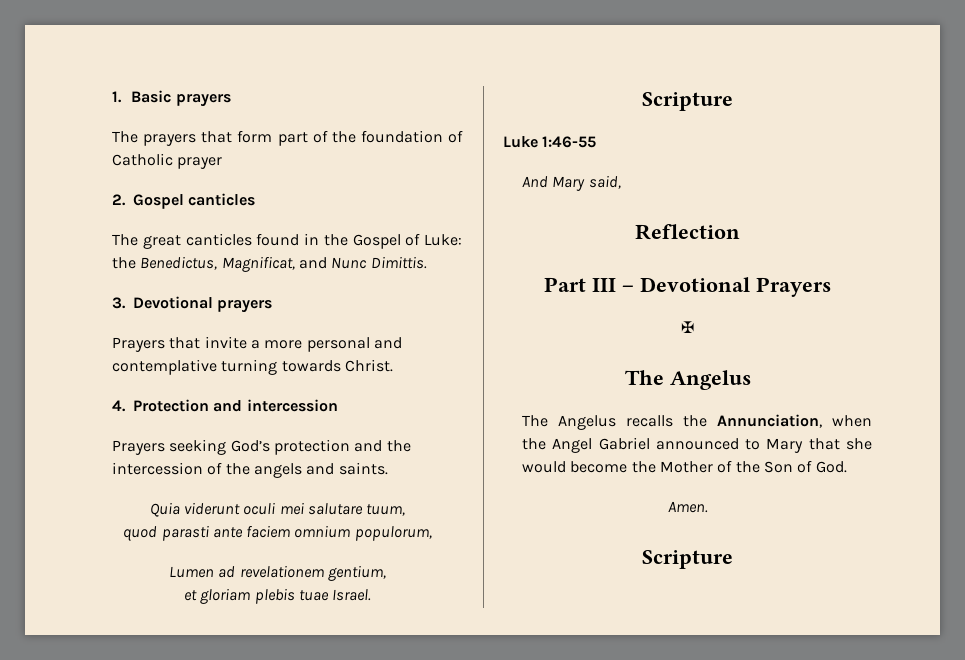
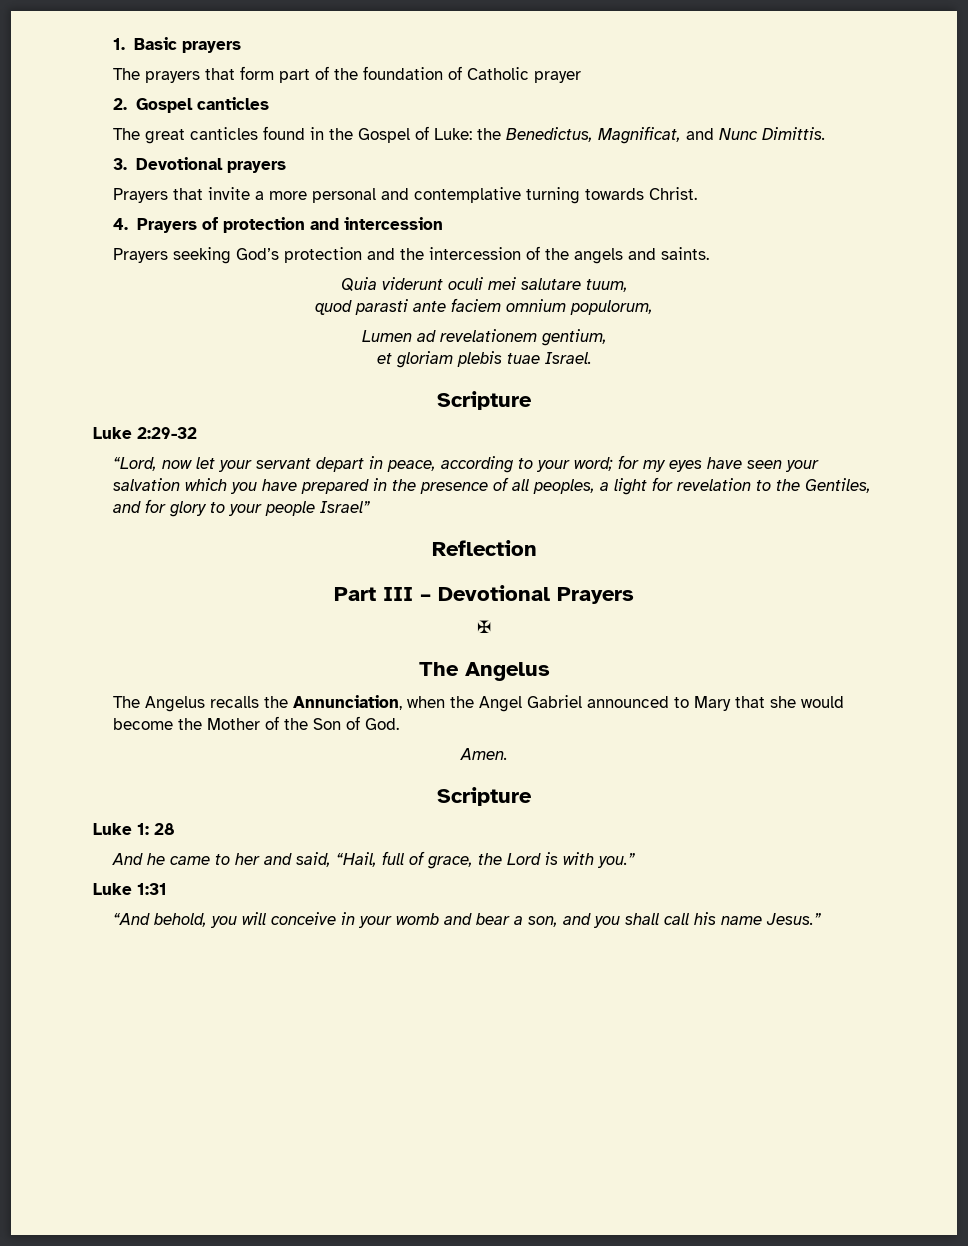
[133,399,210,412] Protection -> [136,217,305,233] Prayers of protection
[542,136,597,148] [522,175,621,191] 1:46-55 // And Mary said, -> [137,427,197,439] [113,455,820,473] [113,477,872,495] [113,499,371,517] 2:29-32 // “Lord, now let your servant depart in peace, according to your word; for my eyes have seen your salvation which you have prepared in the presence of all peoples, a light for revelation to the Gentiles, and for glory to your people Israel”
(733, 559) none -> [93,823,175,835] [112,851,636,869] [93,883,167,895] [113,912,822,928] // Luke 1: 28 // And he came to her and said, “Hail, full of grace, the Lord is with you.” // Luke 1:31 // “And behold, you will conceive in your womb and bear a son, and you shall call his name Jesus.”

